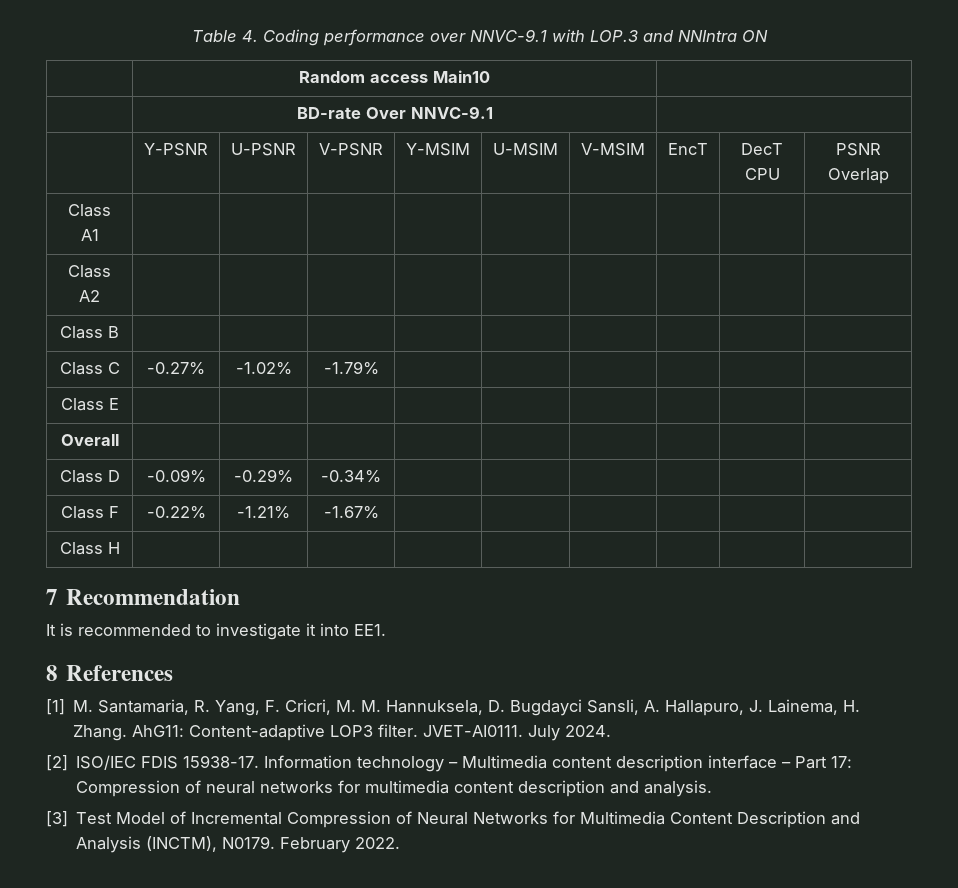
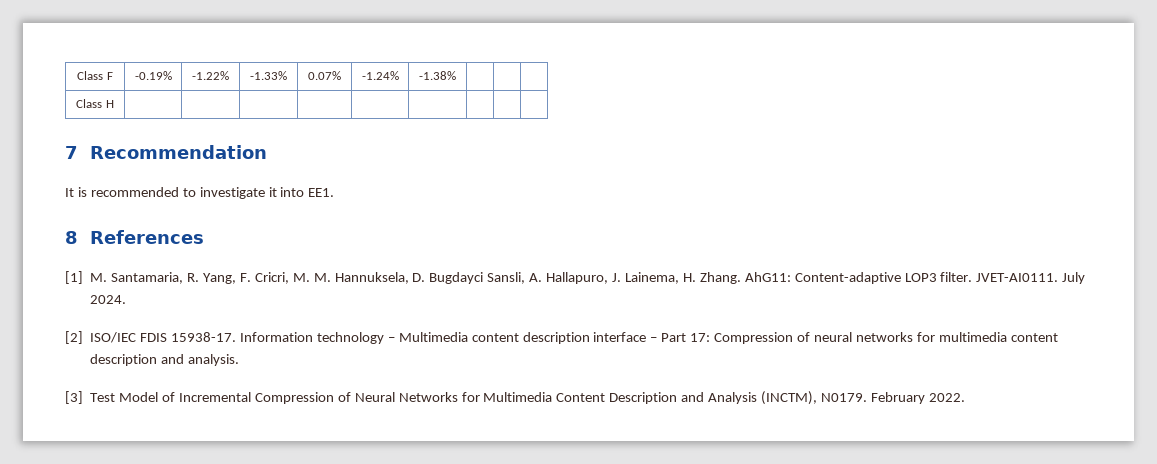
[191,29,768,46] [299,70,490,83] [296,106,493,119] [144,143,208,156] [230,143,296,156] [319,143,383,156] [406,143,470,156] [493,143,558,156] [581,143,645,156] [668,143,708,155] [741,143,783,155] [744,168,780,180] [835,143,881,156] [827,168,889,184] [68,204,111,217] [80,229,99,241] [68,265,111,278] [79,290,100,302] [60,326,119,339] [59,362,120,375] [147,362,205,375] [235,362,292,375] [323,361,379,375] [60,398,119,411] [60,434,119,446] [59,470,120,483] [146,469,206,483] [233,469,293,483] [321,470,381,483] [60,506,119,519] [146,506,206,519] [236,506,290,519] [323,506,379,519] Table 4. Coding performance over NNVC-9.1 with LOP.3 and NNIntra ON // | Random access Main10 | // | BD-rate Over NNVC-9.1 | // | Y-PSNR | U-PSNR | V-PSNR | Y-MSIM | U-MSIM | V-MSIM | EncT | DecT CPU | PSNR Overlap // Class A1 | | | | | | | | | // Class A2 | | | | | | | | | // Class B | | | | | | | | | // Class C | -0.27% | -1.02% | -1.79% | | | | | | // Class E | | | | | | | | | // Overall | | | | | | | | | // Class D | -0.09% | -0.29% | -0.34% | | | | | | // Class F | -0.22% | -1.21% | -1.67% | | | -> [77,71,113,80] [134,71,172,80] [192,71,229,80] [250,71,287,80] [308,71,341,80] [361,71,399,80] [419,71,456,80] Class F | -0.19% | -1.22% | -1.33% | 0.07% | -1.24% | -1.38%

